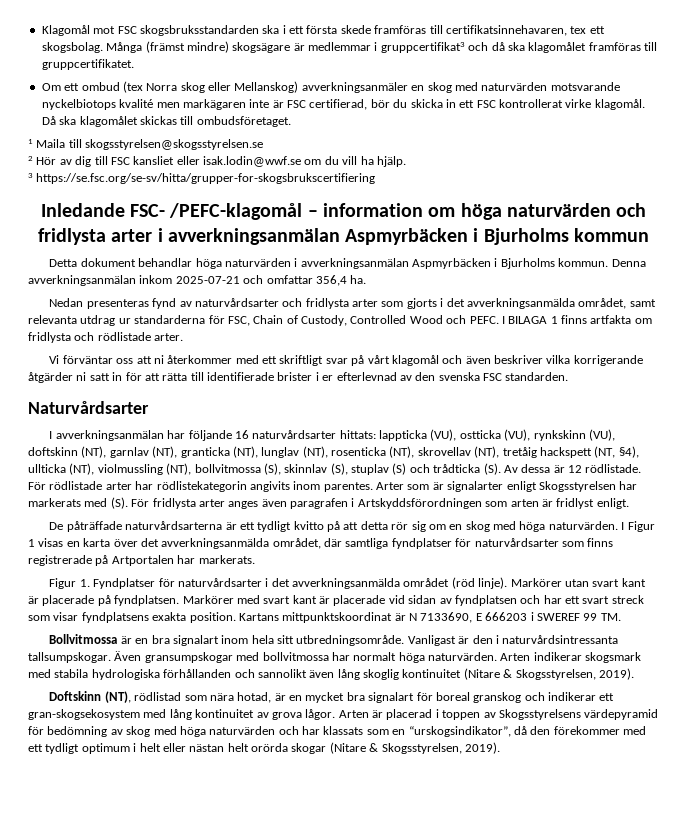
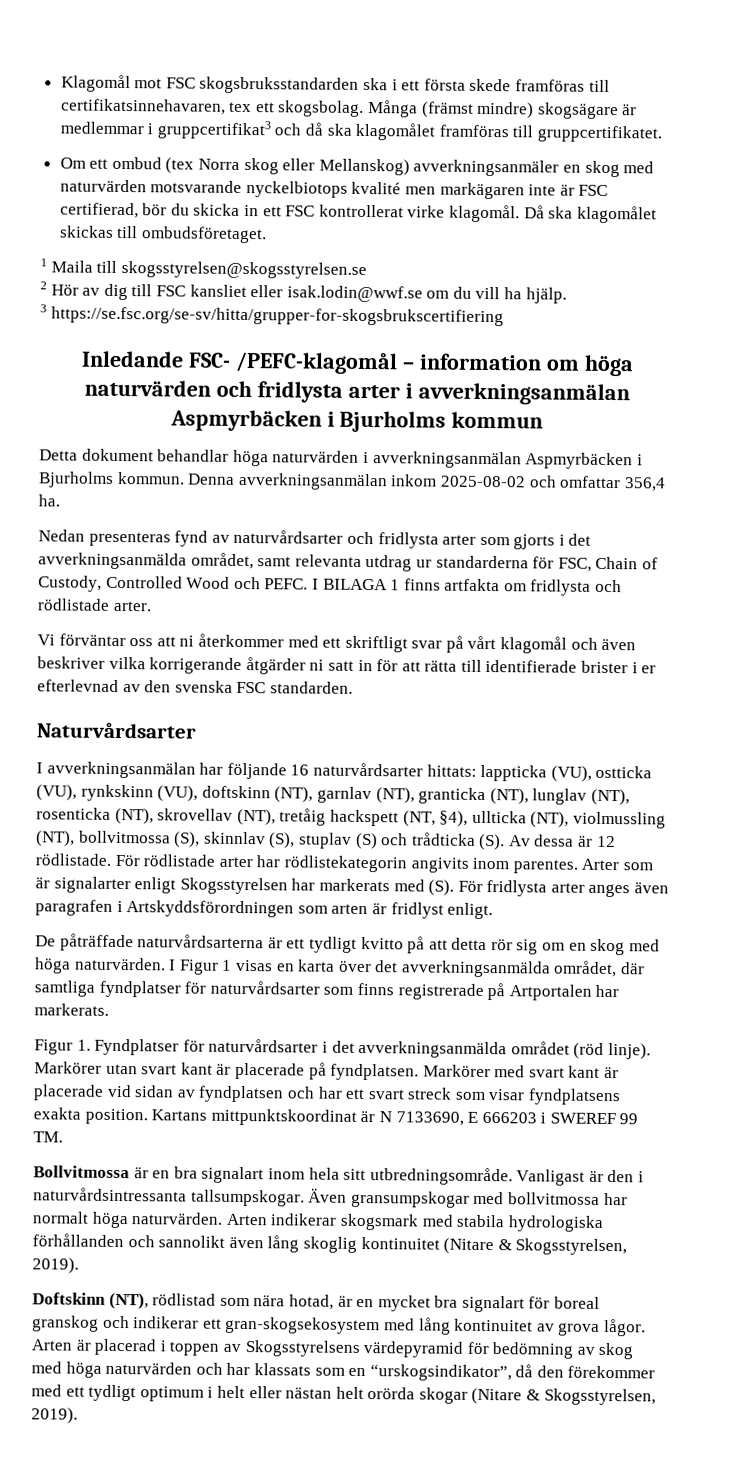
[175,276,240,284] 2025-07-21 -> [439,475,526,488] 2025-08-02

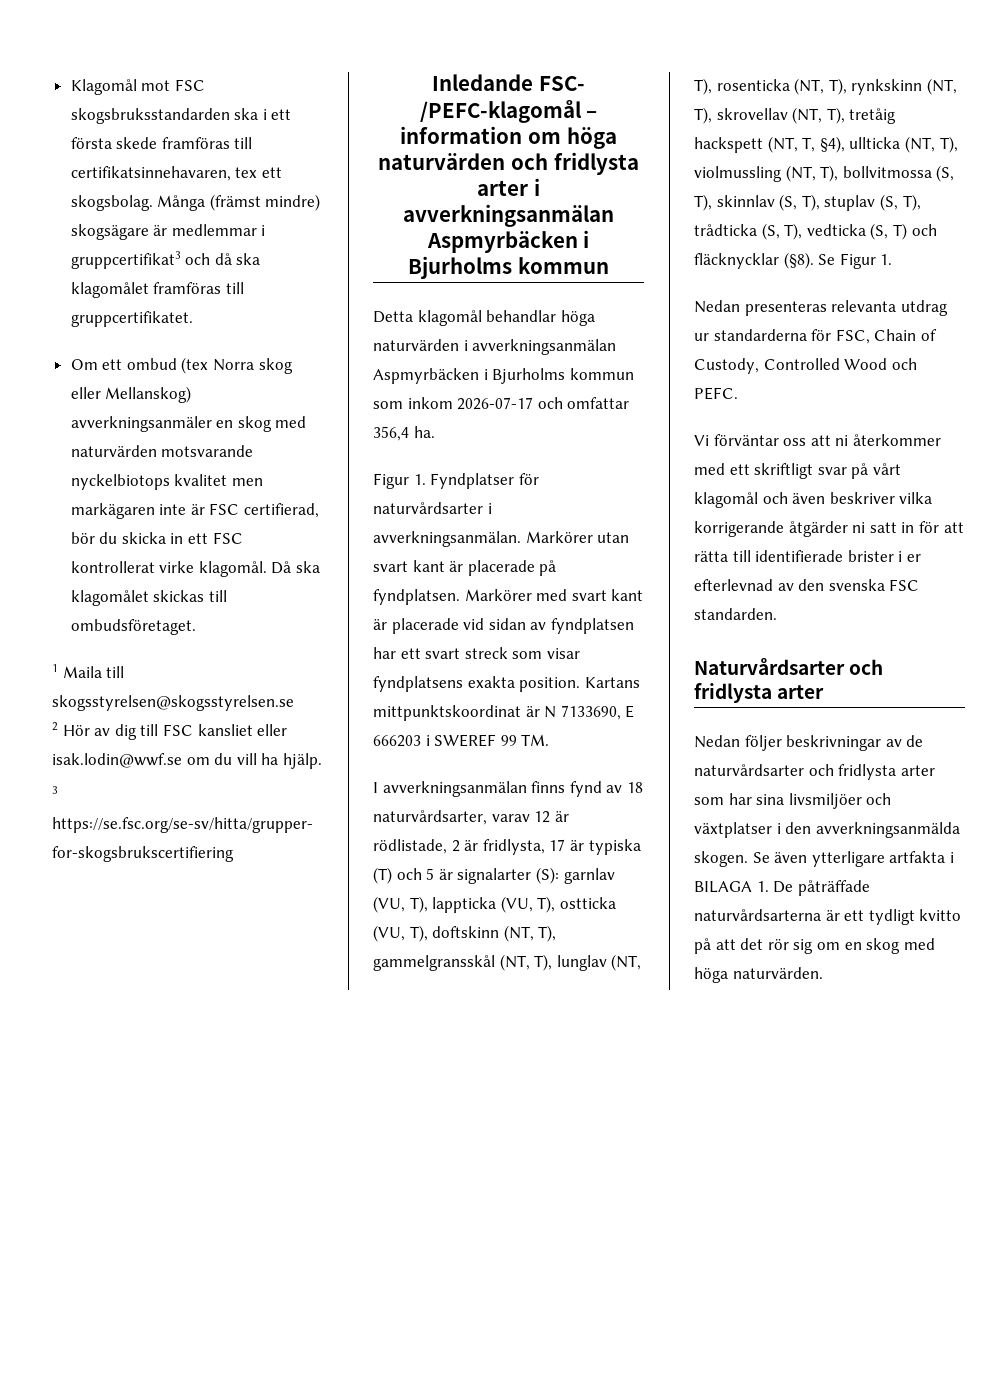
[351,181,402,195] kvalité -> [174,474,228,486] kvalitet
[81,448,154,462] dokument -> [417,310,482,326] klagomål
[117,471,526,491] kommun. Denna avverkningsanmälan inkom 2025-08-02 -> [569,368,634,380] [373,397,534,410] kommun som inkom 2026-07-17
[38,529,592,550] [38,552,292,570] Nedan presenteras fynd av naturvårdsarter och fridlysta arter som gjorts i det avverkningsanmälda området, samt -> [373,473,539,489] [373,502,492,514] [373,531,630,547] [373,560,557,576] [373,589,644,605] [373,618,634,634] [373,647,580,659] [373,676,640,692] [373,705,635,721] [373,734,550,747] [373,781,643,797] [373,810,569,825] [373,839,641,855] [373,867,615,884] [373,896,616,913] [373,925,557,942] [373,954,642,971] [694,78,957,95] [694,107,897,124] [694,136,958,153] [694,165,955,182] [694,194,921,211] [694,223,937,240] [694,252,893,269] [694,300,827,316] Figur 1. Fyndplatser för naturvårdsarter i avverkningsanmälan. Markörer utan svart kant är placerade på fyndplatsen. Markörer med svart kant är placerade vid sidan av fyndplatsen har ett svart streck som visar fyndplatsens exakta position. Kartans mittpunktskoordinat är N 7133690, E 666203 i SWEREF 99 TM. // I avverkningsanmälan finns fynd av 18 naturvårdsarter, varav 12 är rödlistade, 2 är fridlysta, 17 är typiska (T) och 5 är signalarter (S): garnlav (VU, T), lappticka (VU, T), ostticka (VU, T), doftskinn (NT, T), gammelgransskål (NT, T), lunglav (NT, T), rosenticka (NT, T), rynkskinn (NT, T), skrovellav (NT, T), tretåig hackspett (NT, T, §4), ullticka (NT, T), violmussling (NT, T), bollvitmossa (S, T), skinnlav (S, T), stuplav (S, T), trådticka (S, T), vedticka (S, T) och fläcknycklar (§8). Se Figur 1. // Nedan presenteras
[311,578,623,596] [37,598,152,612] I BILAGA 1 finns artfakta om fridlysta och rödlistade arter. -> (738, 393) none
[36,761,653,782] [36,784,630,806] [36,807,666,829] [36,830,616,851] [35,853,653,874] [35,876,670,898] [35,899,494,920] // I avverkningsanmälan har följande 16 naturvårdsarter hittats: lappticka (VU), ostticka (VU), rynkskinn (VU), doftskinn (NT), garnlav (NT), granticka (NT), lunglav (NT), rosenticka (NT), skrovellav (NT), tretåig hackspett (NT, §4), ullticka (NT), violmussling (NT), bollvitmossa (S), skinnlav (S), stuplav (S) och trådticka (S). Av dessa är 12 rödlistade. För rödlistade arter har rödlistekategorin angivits inom parentes. Arter som är signalarter enligt Skogsstyrelsen har markerats med (S). För fridlysta arter anges även paragrafen i Artskyddsförordningen som arten är fridlyst enligt. // -> [849,659,884,675] [694,683,825,703] [694,735,924,751] [694,764,935,780] [694,793,892,809] [694,822,960,838] [694,851,954,867] [694,881,769,893] och fridlysta arter // Nedan följer beskrivningar av de naturvårdsarter och fridlysta arter som har sina livsmiljöer och växtplatser i den avverkningsanmälda skogen. Se även ytterligare artfakta i BILAGA 1.
[451,937,488,951] detta -> [740,938,764,950] det
[169,959,646,978] [34,980,620,1001] [34,1003,109,1016] [34,1038,651,1060] [34,1061,620,1081] [33,1084,622,1106] [33,1107,639,1126] [33,1131,63,1143] [33,1165,645,1186] [33,1187,628,1208] [32,1211,604,1232] [32,1233,628,1256] [32,1257,79,1274] [32,1292,601,1313] [32,1315,646,1337] [31,1338,634,1360] [31,1361,656,1382] [31,1384,656,1406] [31,1407,78,1424] I Figur 1 visas en karta över det avverkningsanmälda området, där samtliga fyndplatser för naturvårdsarter som finns registrerade på Artportalen har markerats. // Figur 1. Fyndplatser för naturvårdsarter i det avverkningsanmälda området (röd linje). Markörer utan svart kant är placerade på fyndplatsen. Markörer med svart kant är placerade vid sidan av fyndplatsen och har ett svart streck som visar fyndplatsens exakta position. Kartans mittpunktskoordinat är N 7133690, E 666203 i SWEREF 99 TM. // Bollvitmossa är en bra signalart inom hela sitt utbredningsområde. Vanligast är den i naturvårdsintressanta tallsumpskogar. Även gransumpskogar med bollvitmossa har normalt höga naturvärden. Arten indikerar skogsmark med stabila hydrologiska förhållanden och sannolikt även lång skoglig kontinuitet (Nitare & Skogsstyrelsen, 2019). // Doftskinn (NT), rödlistad som nära hotad, är en mycket bra signalart för boreal granskog och indikerar ett gran-skogsekosystem med lång kontinuitet av grova lågor. Arten är placerad i toppen av Skogsstyrelsens värdepyramid för bedömning av skog med höga naturvärden och har klassats som en “urskogsindikator”, då den förekommer med ett tydligt optimum i helt eller nästan helt orörda skogar (Nitare & Skogsstyrelsen, 2019). -> (823, 973) none

